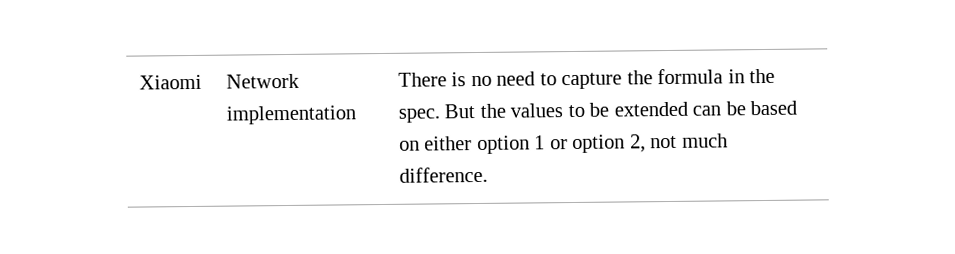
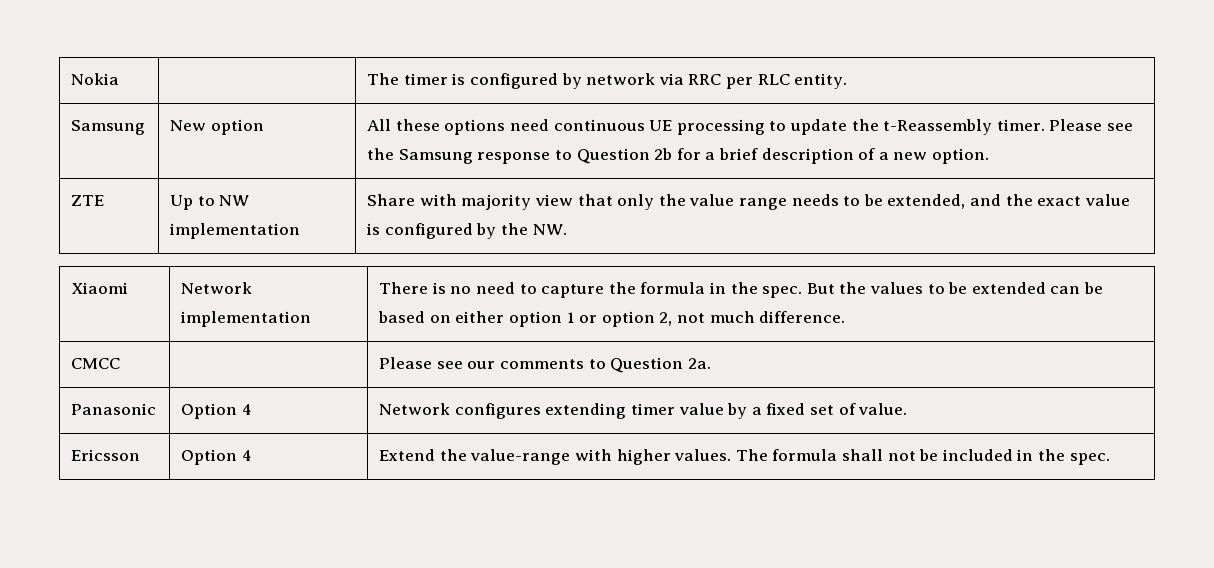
(138, 82) none -> [71,73,120,85] [367,73,848,89] [71,120,146,135] [170,119,264,135] [367,119,1133,135] [367,148,989,164] [71,195,105,206] [170,195,250,210] [169,223,301,239] [367,194,1130,210] [366,223,567,239] Nokia | | The timer is configured by network via RRC per RLC entity. // Samsung | New option | All these options need continuous UE processing to update the t-Reassembly timer. Please see the Samsung response to Question 2b for a brief description of a new option. // ZTE | Up to NW implementation | Share with majority view that only the value range needs to be extended, and the exact value is configured by the NW. //
(488, 174) none -> [71,358,121,369] [379,357,711,373] [71,403,157,415] [181,403,252,419] [379,403,908,419] [71,449,141,461] [181,449,252,465] [379,449,1110,465] // CMCC | | Please see our comments to Question 2a. // Panasonic | Option 4 | Network configures extending timer value by a fixed set of value. // Ericsson | Option 4 | Extend the value-range with higher values. The formula shall not be included in the spec.

